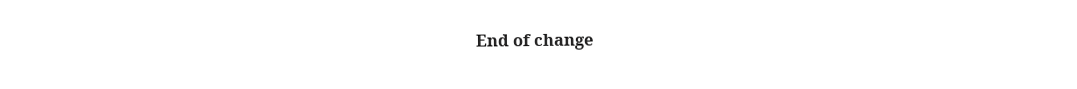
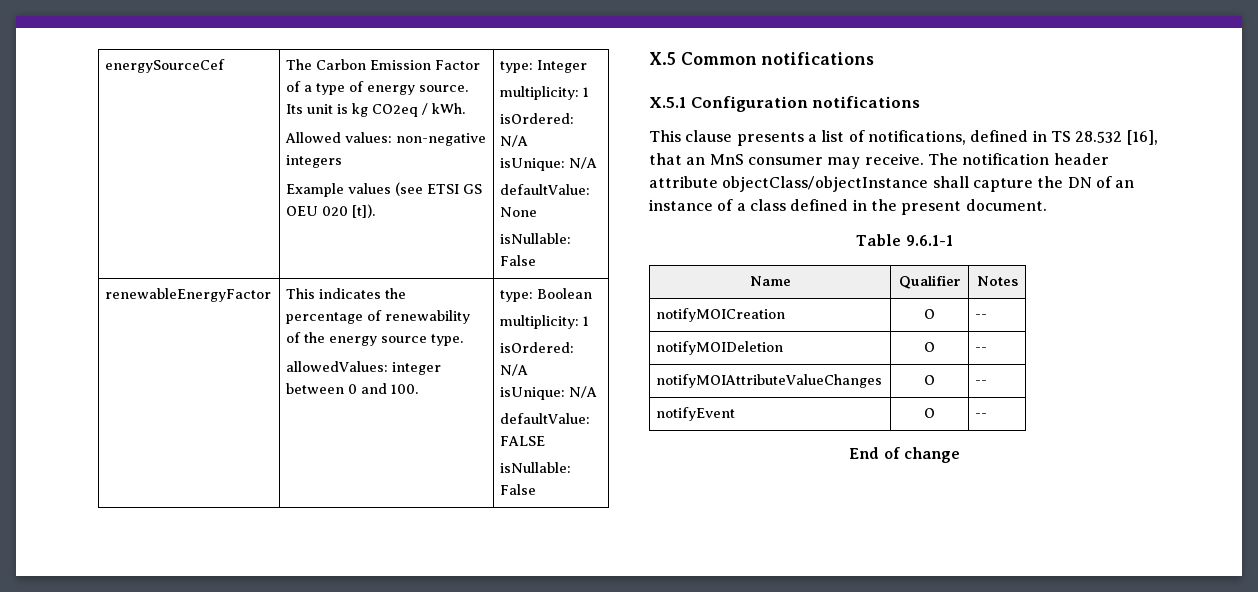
(474, 40) none -> [105,59,226,73] [286,59,481,70] [286,81,469,95] [286,103,466,117] [285,132,487,146] [286,155,343,168] [286,182,483,197] [286,204,376,218] [500,60,588,73] [500,86,590,100] [500,113,575,124] [500,135,529,147] [500,157,598,171] [500,184,591,195] [500,207,538,217] [500,233,572,244] [500,255,537,266] [105,288,272,302] [286,288,407,299] [286,310,471,324] [286,332,464,346] [286,361,442,375] [286,383,419,394] [500,288,593,302] [500,315,590,329] [500,342,575,353] [500,364,529,376] [500,386,598,400] [500,413,591,424] [500,436,546,446] [500,462,572,473] [500,484,537,495] [649,52,875,65] [649,96,921,112] [649,130,1158,146] [649,153,1109,169] [649,176,1135,192] [649,199,1047,215] [856,234,953,246] [749,276,791,286] [898,275,961,289] [976,276,1018,286] [656,308,786,322] [924,309,935,319] [975,314,988,319] [656,341,784,355] [924,342,935,352] [975,347,988,352] [656,374,883,388] [924,375,935,385] [975,380,988,385] [656,407,736,421] [924,408,935,418] [975,413,988,418] energySourceCef | The Carbon Emission Factor of a type of energy source. Its unit is kg CO2eq / kWh. // Allowed values: non-negative integers // Example values (see ETSI GS OEU 020 [t]). | type: Integer // multiplicity: 1 // isOrdered: N/A // isUnique: N/A // defaultValue: None // isNullable: False // renewableEnergyFactor | This indicates the percentage of renewability of the energy source type. // allowedValues: integer between 0 and 100. | type: Boolean // multiplicity: 1 // isOrdered: N/A // isUnique: N/A // defaultValue: FALSE // isNullable: False // X.5 Common notifications // X.5.1 Configuration notifications // This clause presents a list of notifications, defined in TS 28.532 [16], that an MnS consumer may receive. The notification header attribute objectClass/objectInstance shall capture the DN of an instance of a class defined in the present document. // Table 9.6.1-1 // Name | Qualifier | Notes // notifyMOICreation | O | -- // notifyMOIDeletion | O | -- // notifyMOIAttributeValueChanges | O | -- // notifyEvent | O | -- //

